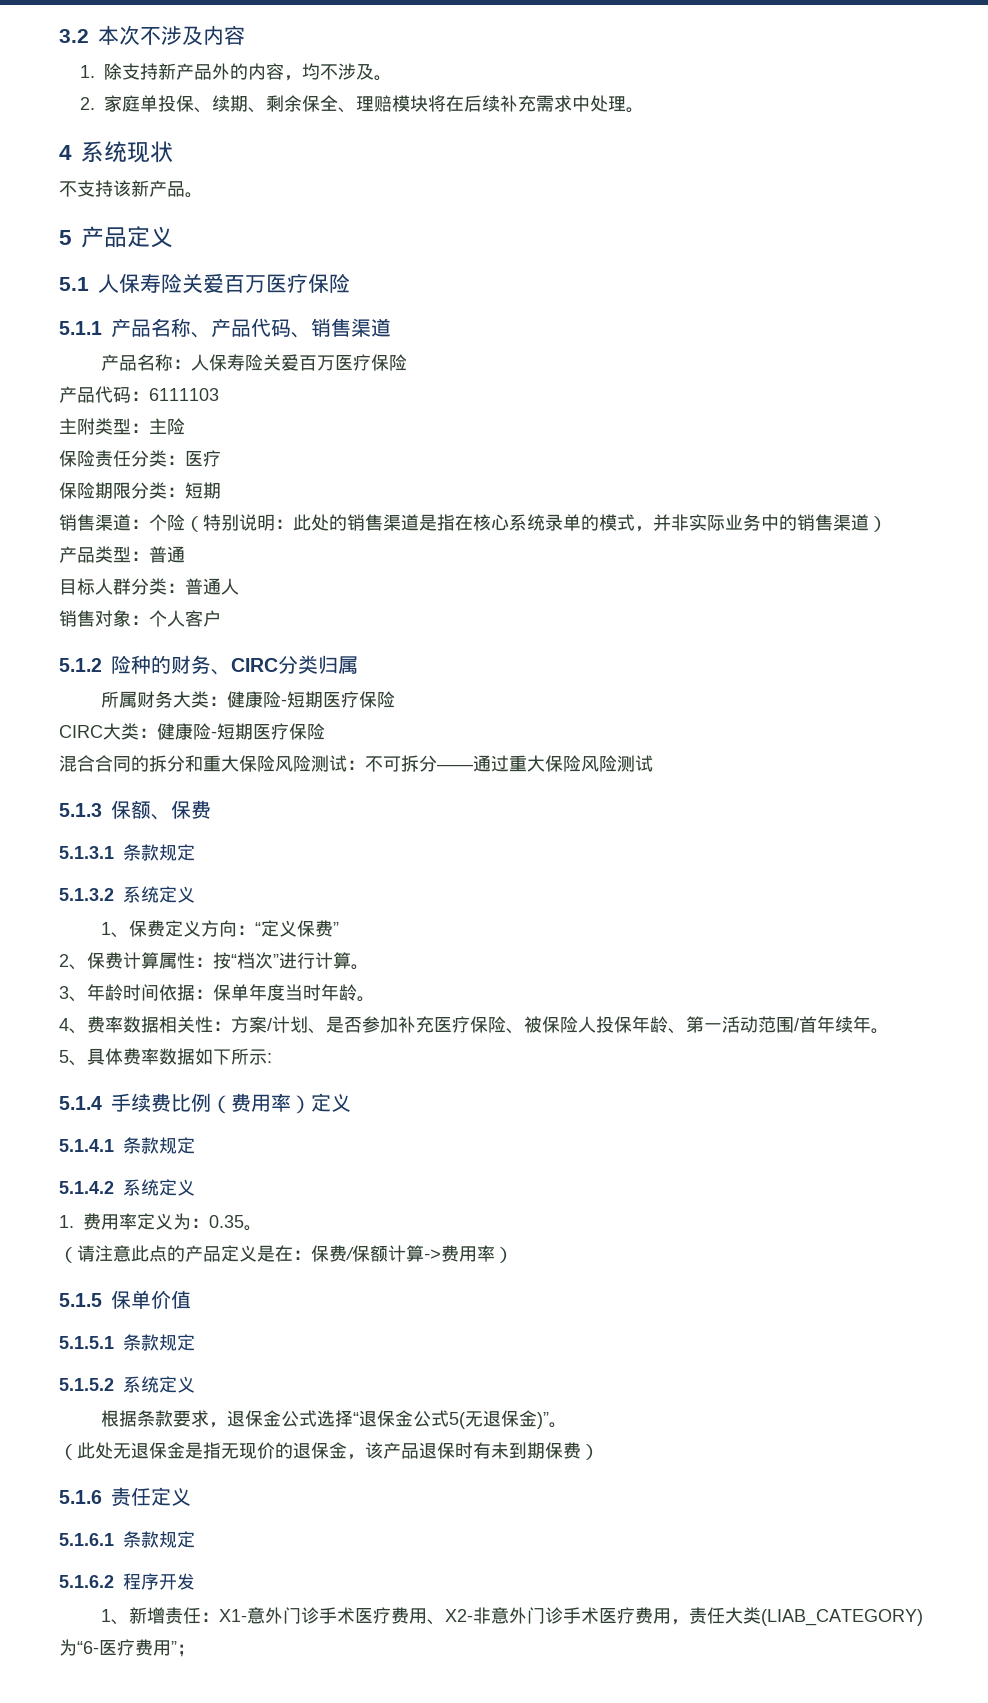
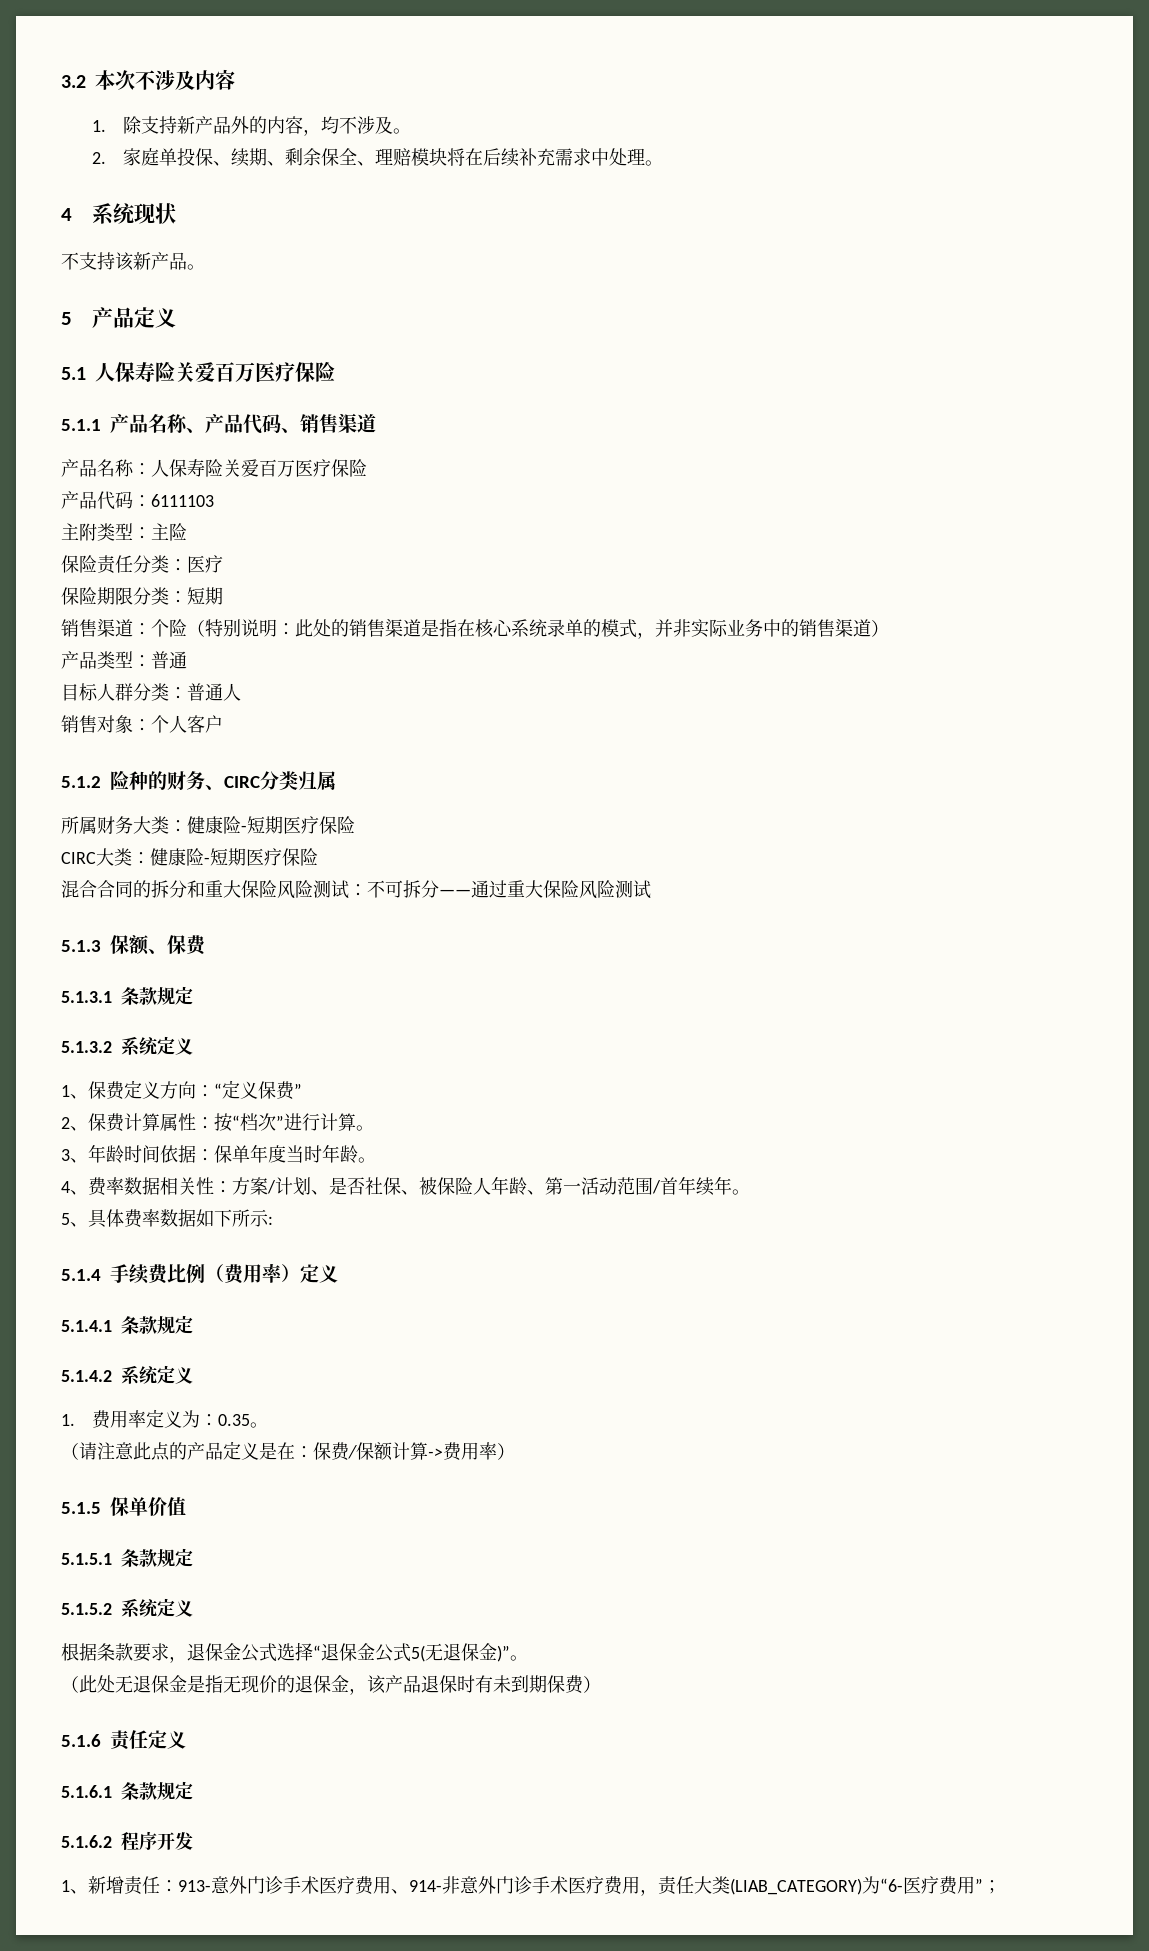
[362,1016,506,1033] 参加补充医疗保险 -> [365,1177,401,1195] 社保
[596,1016,632,1033] 投保 -> (491, 1186) none
[219,1609,248,1622] X1- -> [178,1880,211,1892] 913-
[445,1609,474,1622] X2- -> [409,1880,442,1892] 914-

